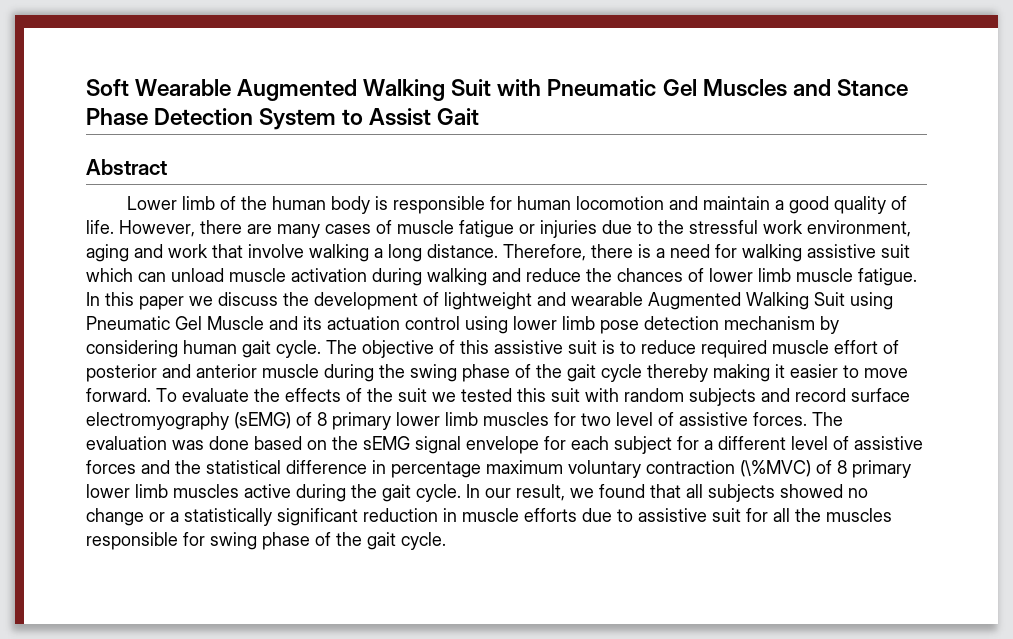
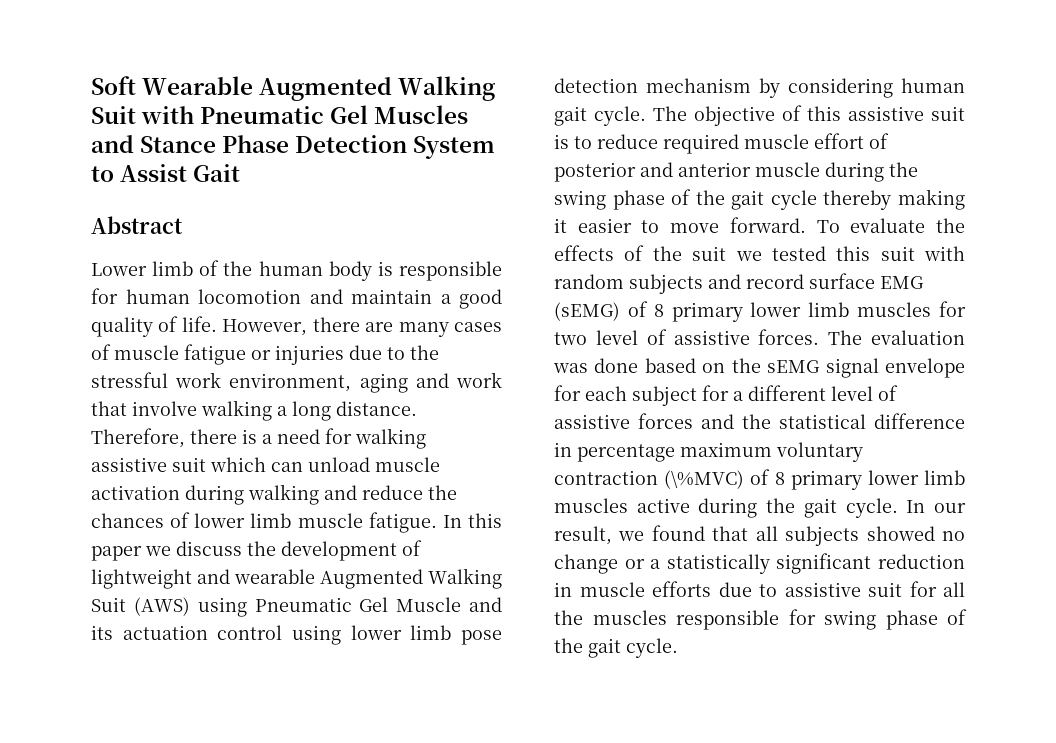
(845, 299) none -> [133,597,190,616] (AWS)
[86,412,229,430] electromyography -> [880,276,924,289] EMG

